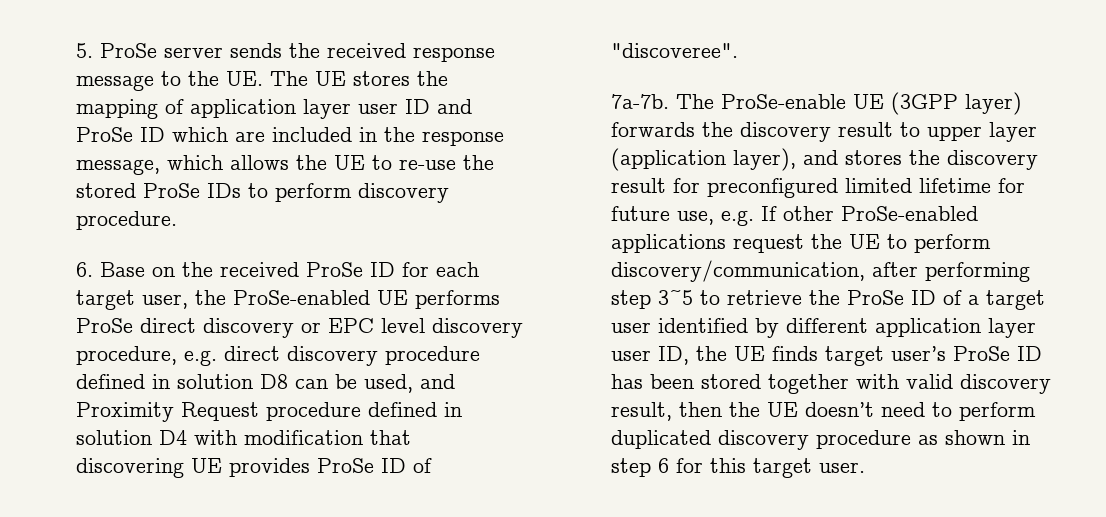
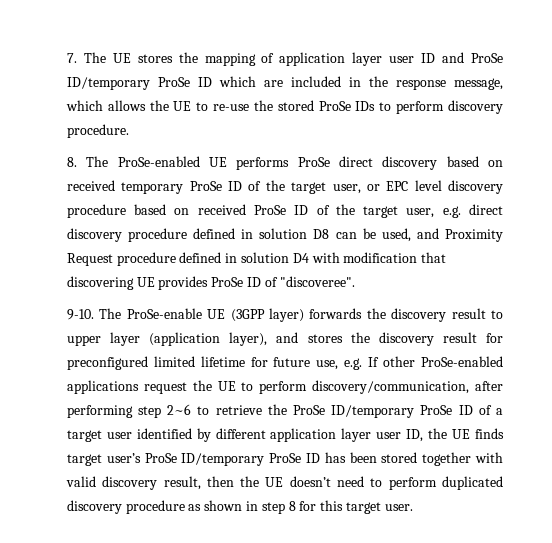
[76,43,496,62] [76,71,264,91] 5. ProSe server sends the received response message to the UE. -> [66,53,77,63] 7.
(134, 134) none -> [66,77,190,90] ID/temporary ProSe
[76,262,480,277] [76,290,227,310] 6. Base on the received ProSe ID for each target user, the -> [66,156,109,167] 8. The
[301,318,524,338] [76,346,178,365] or EPC level discovery procedure, -> [446,156,503,167] [66,180,504,194] [66,204,435,218] based on received temporary ProSe ID of the target user, or EPC level discovery procedure based on received ProSe ID of the target user,
[611,94,670,109] 7a-7b. -> [66,309,94,320] 9-10.
[658,289,694,305] 3~5 -> [167,404,192,415] 2~6
(905, 297) none -> [331,405,453,418] ID/temporary ProSe
(1011, 353) none -> [181,453,302,466] ID/temporary ProSe
[658,458,670,473] 6 -> [288,501,296,511] 8

